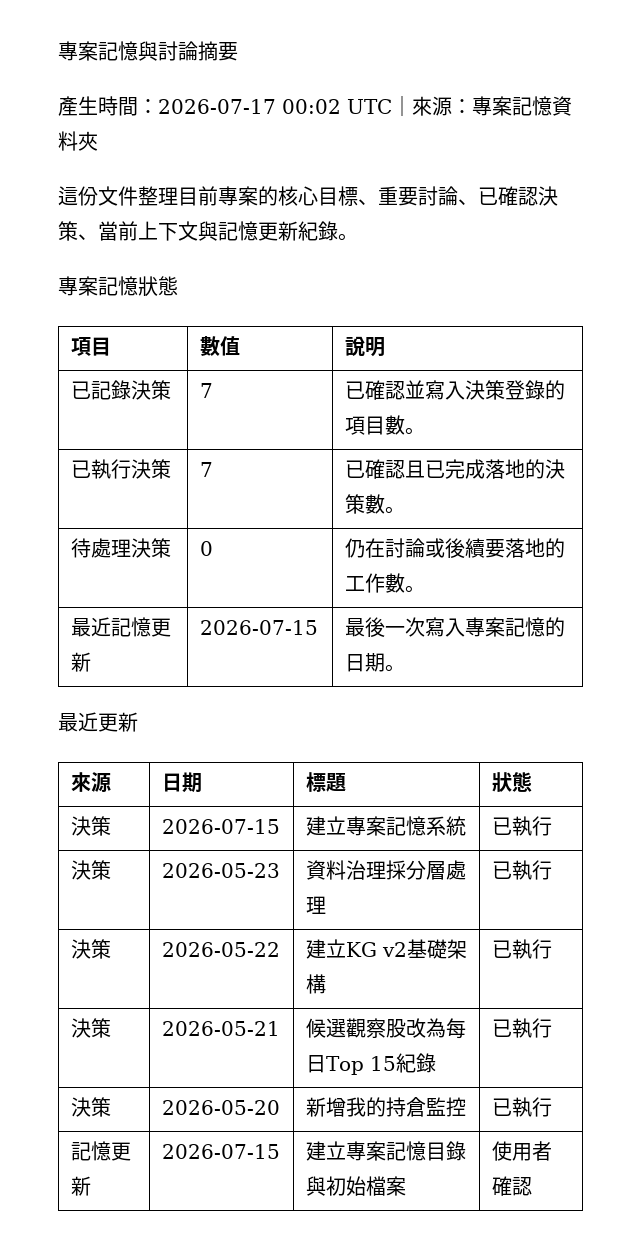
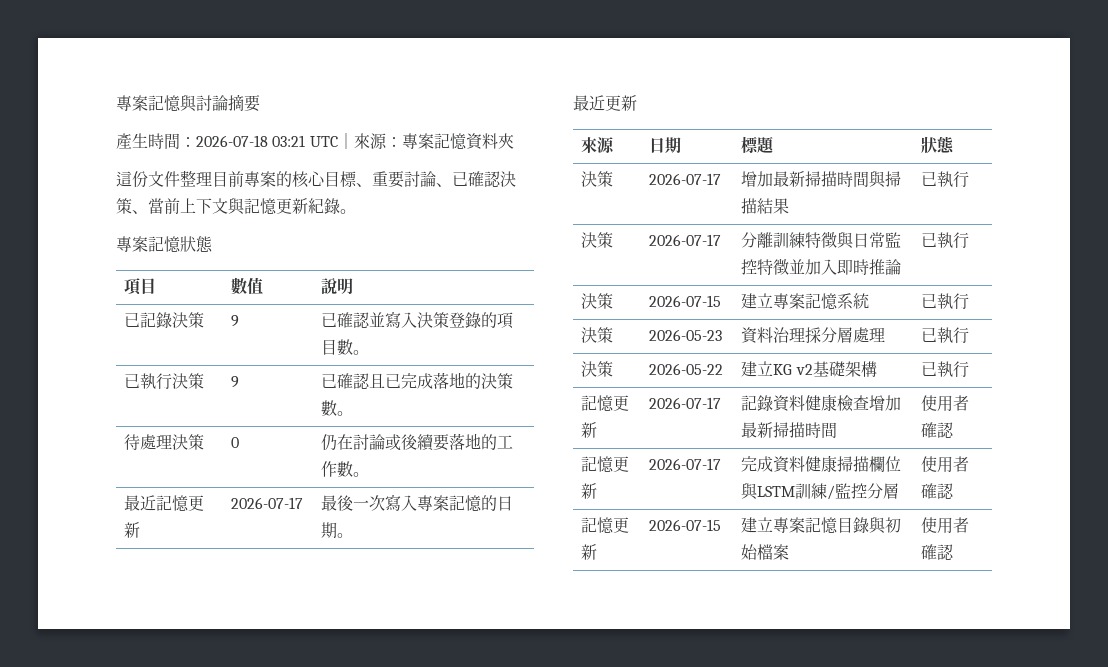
[158,99,341,114] 2026-07-17 00:02 -> [196,135,306,147] 2026-07-18 03:21
[199,383,213,398] 7 -> [231,315,240,327] 9
[199,462,213,477] 7 -> [231,376,240,388] 9
[199,620,318,635] 2026-07-15 -> [231,497,304,509] 2026-07-17
(532, 782) none -> [581,171,614,187] [649,173,722,185] [741,171,902,188] [741,198,790,214] [921,171,970,188] [581,232,614,248] [649,234,722,246] [741,231,902,249] [741,258,902,276] [921,232,970,249] // 決策 | 2026-07-17 | 增加最新掃描時間與掃描結果 | 已執行 // 決策 | 2026-07-17 | 分離訓練特徵與日常監控特徵並加入即時推論 | 已執行
[70,1018,111,1038] [161,1021,280,1036] [305,1018,466,1039] [305,1053,436,1075] [491,1018,552,1038] [70,1097,111,1117] [161,1100,280,1115] [305,1097,466,1117] [491,1097,552,1117] 決策 | 2026-05-21 | 候選觀察股改為每日Top 15紀錄 | 已執行 // 決策 | 2026-05-20 | 新增我的持倉監控 | 已執行 -> [581,395,630,411] [581,422,598,438] [649,397,722,409] [741,394,902,412] [741,422,838,438] [921,395,970,412] [921,422,955,438] [581,456,630,472] [581,483,598,499] [649,458,722,470] [741,455,902,473] [741,483,900,500] [921,456,970,473] [921,483,955,499] 記憶更新 | 2026-07-17 | 記錄資料健康檢查增加最新掃描時間 | 使用者確認 // 記憶更新 | 2026-07-17 | 完成資料健康掃描欄位與LSTM訓練/監控分層 | 使用者確認

